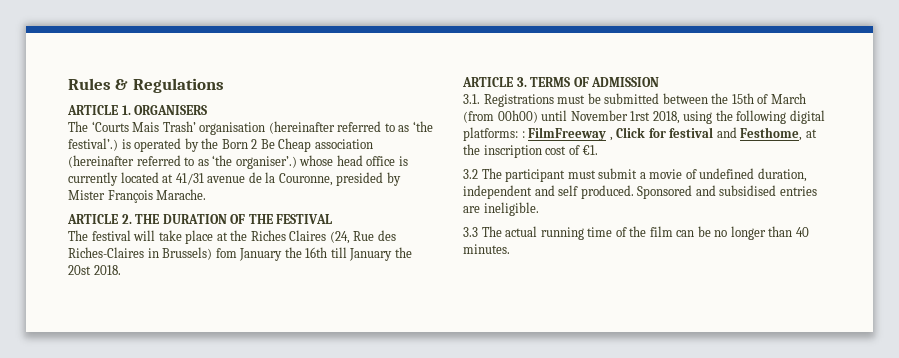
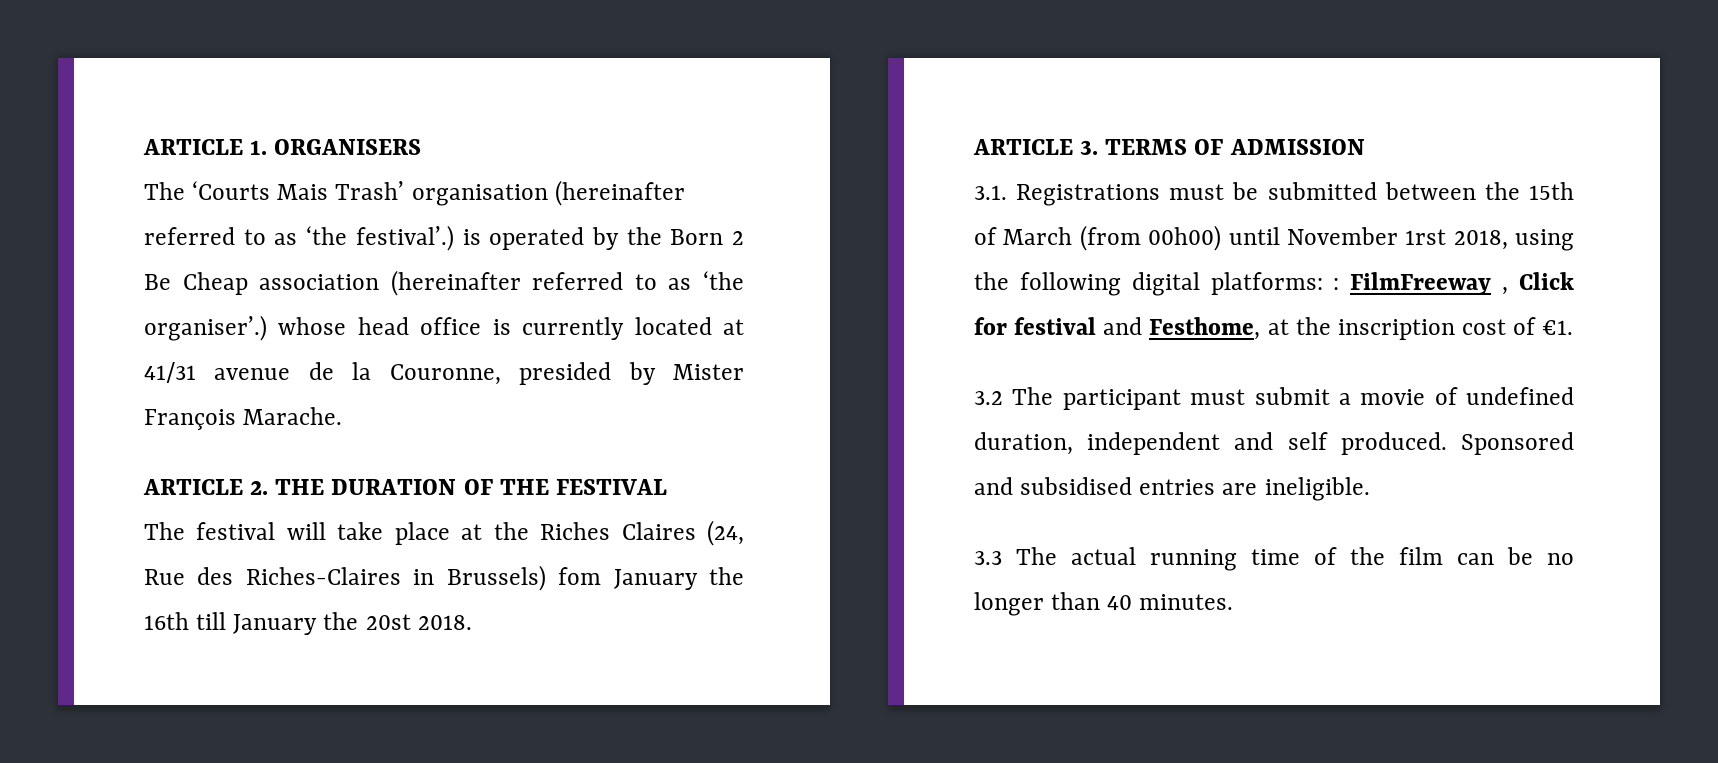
[68,78,224,93] Rules & Regulations // -> (143, 147) none

